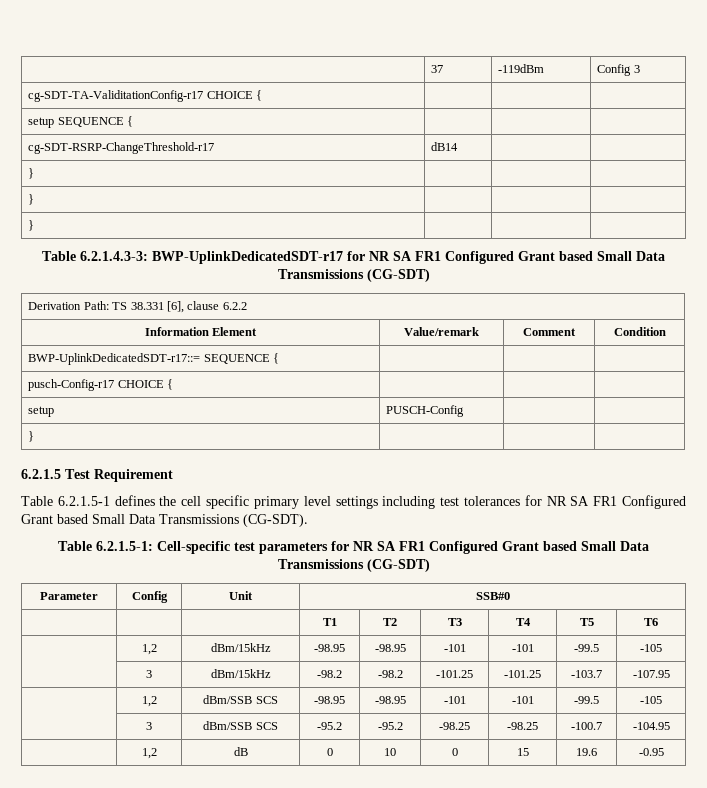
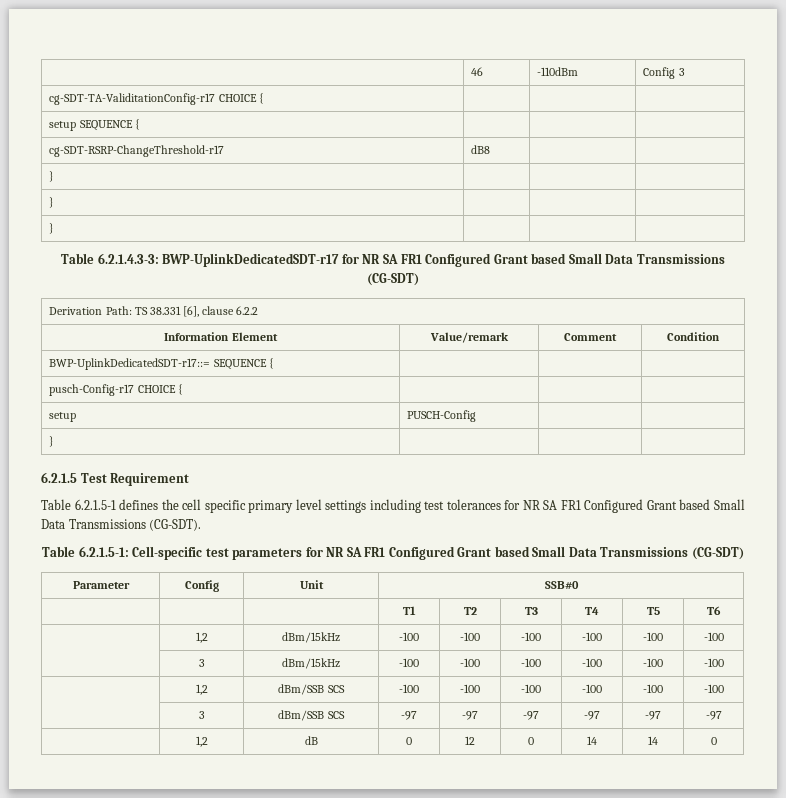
[431,65,444,73] [498,64,545,73] | 37 | -119dBm -> [471,67,484,76] [537,67,579,76] | 46 | -110dBm
[431,142,459,151] dB14 -> [471,145,491,154] dB8
[314,644,345,652] [374,644,406,652] [443,644,466,652] [511,644,534,652] [574,644,599,652] [640,644,662,652] [146,670,152,678] [210,669,271,678] [317,670,342,678] [377,670,403,678] [436,670,473,678] [504,670,541,678] [571,670,602,678] [632,670,670,678] [141,696,157,707] [203,695,278,704] [314,696,345,704] [374,696,406,704] [443,696,466,704] [511,696,534,704] [574,696,599,704] [640,696,662,704] [146,722,152,730] [203,721,278,730] [317,722,342,730] [377,722,403,730] [439,722,470,730] [507,722,538,730] [571,722,602,730] [632,722,670,730] -98.95 | -98.95 | -101 | -101 | -99.5 | -105 // | 3 | dBm/15kHz | -98.2 | -98.2 | -101.25 | -101.25 | -103.7 | -107.95 // | 1,2 | dBm/SSB SCS | -98.95 | -98.95 | -101 | -101 | -99.5 | -105 // | 3 | dBm/SSB SCS | -95.2 | -95.2 | -98.25 | -98.25 | -100.7 | -104.95 -> [399,632,419,641] [460,632,480,641] [521,632,541,641] [582,632,602,641] [643,632,663,641] [703,632,724,641] [198,659,205,667] [282,658,340,669] [399,658,419,667] [460,658,480,667] [521,658,541,667] [582,658,602,667] [643,658,663,667] [703,658,724,667] [195,684,208,695] [278,684,345,695] [399,684,419,693] [460,684,480,693] [521,684,541,693] [582,684,602,693] [643,684,663,693] [703,684,724,693] [198,711,205,719] [278,710,345,721] [401,711,417,720] [462,711,478,720] [523,711,539,720] [584,711,600,720] [645,711,661,720] [705,711,722,720] -100 | -100 | -100 | -100 | -100 | -100 // | 3 | dBm/15kHz | -100 | -100 | -100 | -100 | -100 | -100 // | 1,2 | dBm/SSB SCS | -100 | -100 | -100 | -100 | -100 | -100 // | 3 | dBm/SSB SCS | -97 | -97 | -97 | -97 | -97 | -97
[384,748,396,756] [451,748,458,756] [516,748,529,756] [576,748,597,756] [638,748,664,756] 10 | 0 | 15 | 19.6 | -0.95 -> [465,736,475,745] [528,737,534,745] [587,736,597,745] [648,736,658,745] [710,737,717,745] 12 | 0 | 14 | 14 | 0

